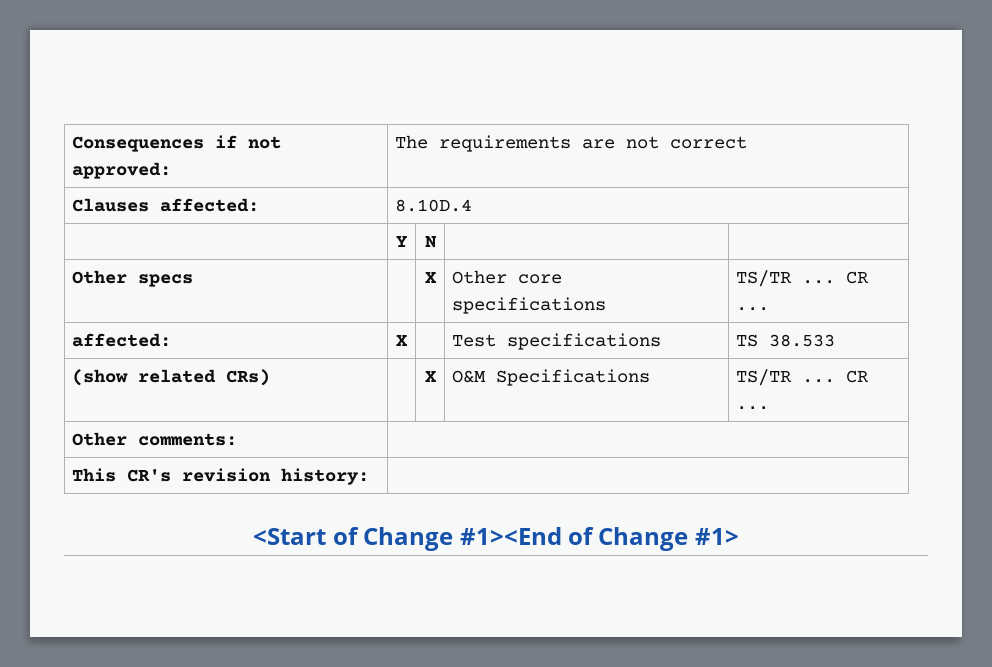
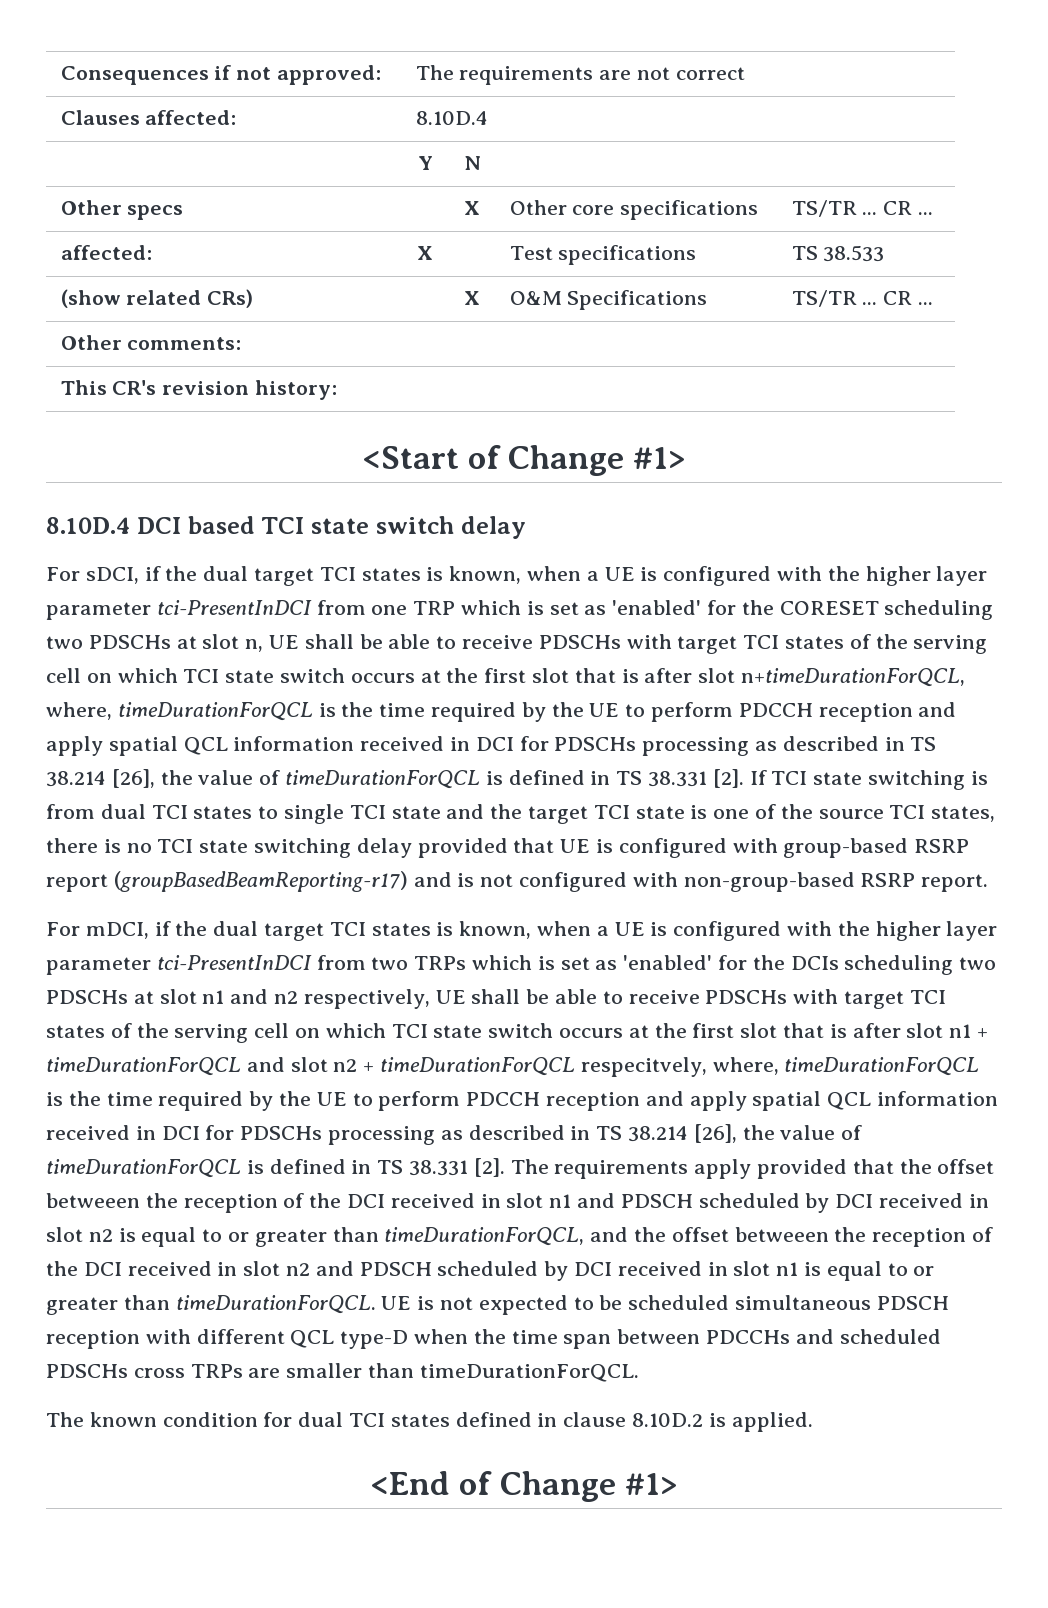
[459,527,562,545] #1><End -> [633,447,687,469] [46,516,526,539] [46,566,988,586] [46,600,994,620] [46,634,988,654] [46,668,966,687] [46,702,957,722] [46,736,937,756] [46,769,988,790] [46,804,996,824] [46,838,970,858] [46,871,989,892] [46,921,998,941] [46,955,997,975] [46,989,946,1009] [46,1023,989,1043] [46,1057,980,1077] [46,1091,999,1111] [46,1124,863,1145] [46,1158,995,1179] [46,1193,989,1213] [46,1227,994,1247] [46,1261,935,1281] [46,1295,949,1315] [46,1329,941,1349] [46,1363,639,1382] [46,1412,813,1432] [370,1471,451,1495] #1> // 8.10D.4 DCI based TCI state switch delay // For sDCI, if the dual target TCI states is known, when a UE is configured with the higher layer parameter tci-PresentInDCI from one TRP which is set as 'enabled' for the CORESET scheduling two PDSCHs at slot n, UE shall be able to receive PDSCHs with target TCI states of the serving cell on which TCI state switch occurs at the first slot that is after slot n+timeDurationForQCL, where, timeDurationForQCL is the time required by the UE to perform PDCCH reception and apply spatial QCL information received in DCI for PDSCHs processing as described in TS 38.214 [26], the value of timeDurationForQCL is defined in TS 38.331 [2]. If TCI state switching is from dual TCI states to single TCI state and the target TCI state is one of the source TCI states, there is no TCI state switching delay provided that UE is configured with group-based RSRP report (groupBasedBeamReporting-r17) and is not configured with non-group-based RSRP report. // For mDCI, if the dual target TCI states is known, when a UE is configured with the higher layer parameter tci-PresentInDCI from two TRPs which is set as 'enabled' for the DCIs scheduling two PDSCHs at slot n1 and n2 respectively, UE shall be able to receive PDSCHs with target TCI states of the serving cell on which TCI state switch occurs at the first slot that is after slot n1 + timeDurationForQCL and slot n2 + timeDurationForQCL respecitvely, where, timeDurationForQCL is the time required by the UE to perform PDCCH reception and apply spatial QCL information received in DCI for PDSCHs processing as described in TS 38.214 [26], the value of timeDurationForQCL is defined in TS 38.331 [2]. The requirements apply provided that the offset betweeen the reception of the DCI received in slot n1 and PDSCH scheduled by DCI received in slot n2 is equal to or greater than timeDurationForQCL, and the offset betweeen the reception of the DCI received in slot n2 and PDSCH scheduled by DCI received in slot n1 is equal to or greater than timeDurationForQCL. UE is not expected to be scheduled simultaneous PDSCH reception with different QCL type-D when the time span between PDCCHs and scheduled PDSCHs cross TRPs are smaller than timeDurationForQCL. // The known condition for dual TCI states defined in clause 8.10D.2 is applied. // <End

